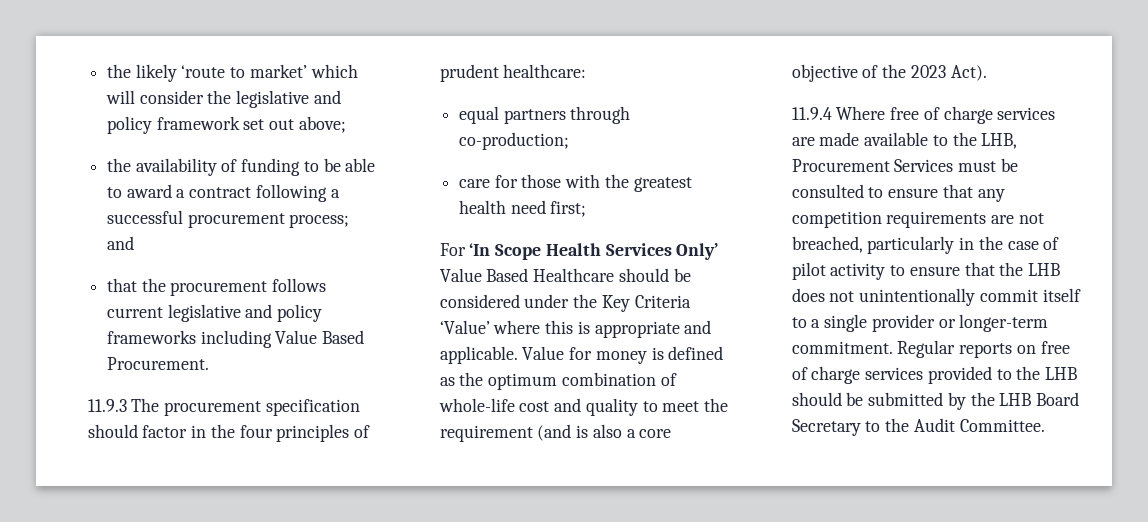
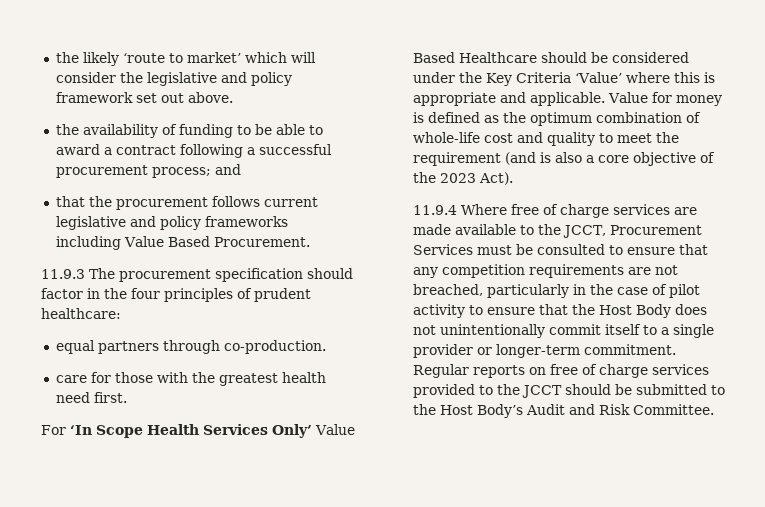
[298,116,346,133] above; -> [187,92,233,103] above.
[458,132,569,150] co-production; -> [223,340,326,354] co-production.
[550,201,587,217] first; -> [93,392,127,403] first.
[981,133,1018,149] LHB, -> [562,225,606,238] JCCT,
[1027,263,1060,276] LHB -> [598,304,671,318] Host Body
[1044,367,1077,380] LHB -> [521,385,562,398] JCCT
[947,392,1079,410] [791,418,955,436] by the LHB Board Secretary to the Audit -> [710,385,725,395] [412,404,630,418] to the Host Body’s Audit and Risk

